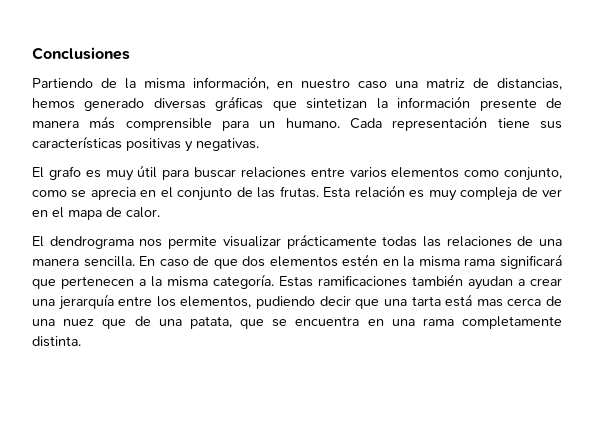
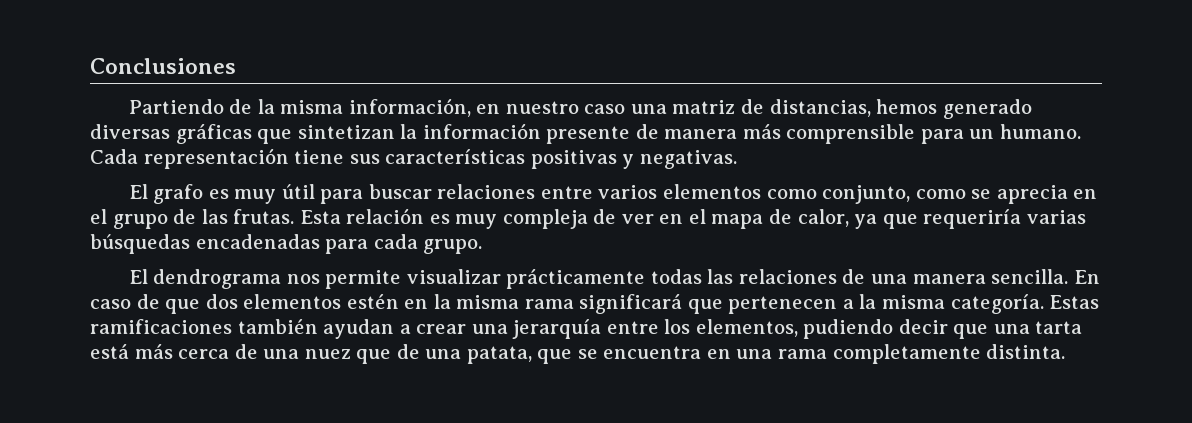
[177,187,233,201] conjunto -> [112,214,168,229] grupo
[126,207,160,218] calor. -> [797,209,1086,229] [90,234,483,254] calor, ya que requeriría varias búsquedas encadenadas para cada grupo.
[476,299,503,307] mas -> [134,344,173,359] más

